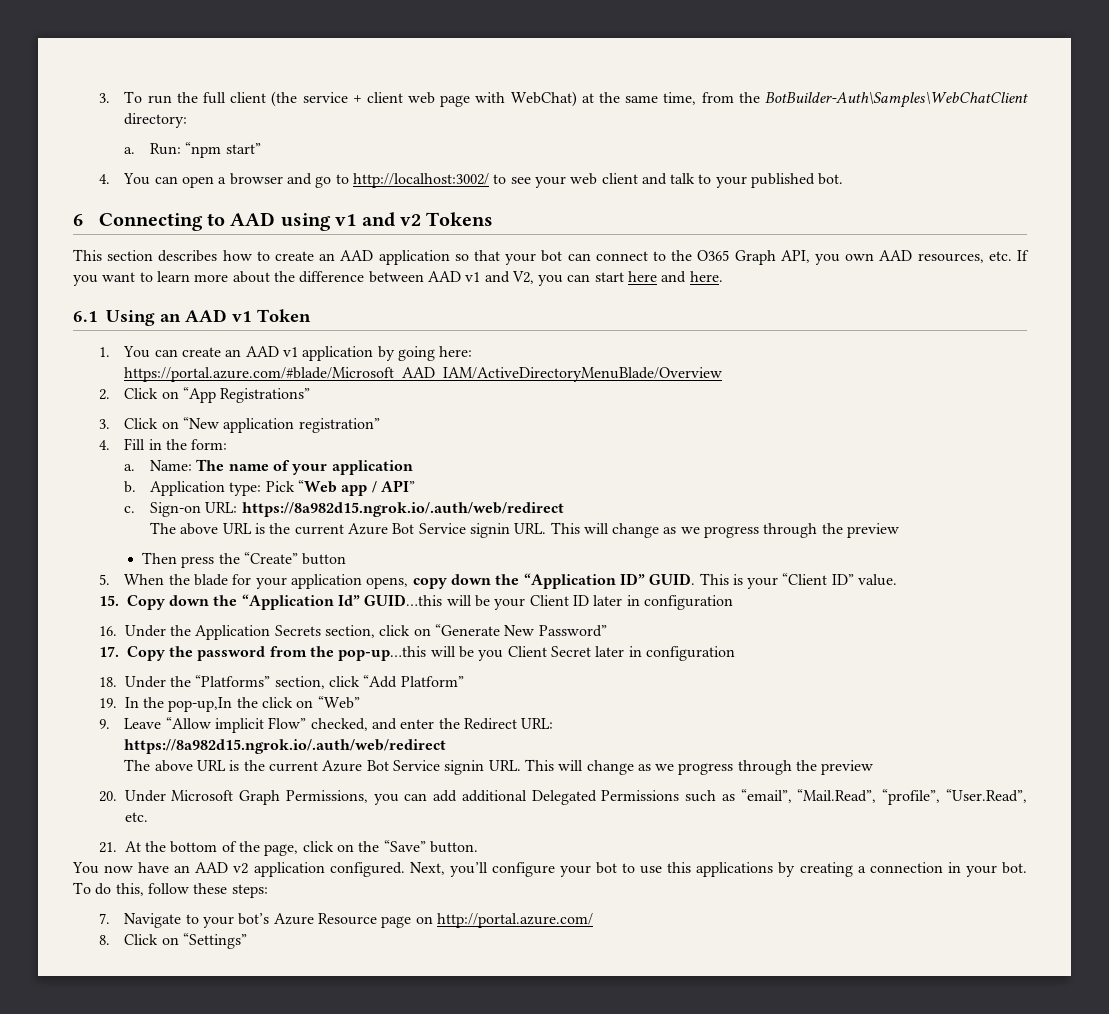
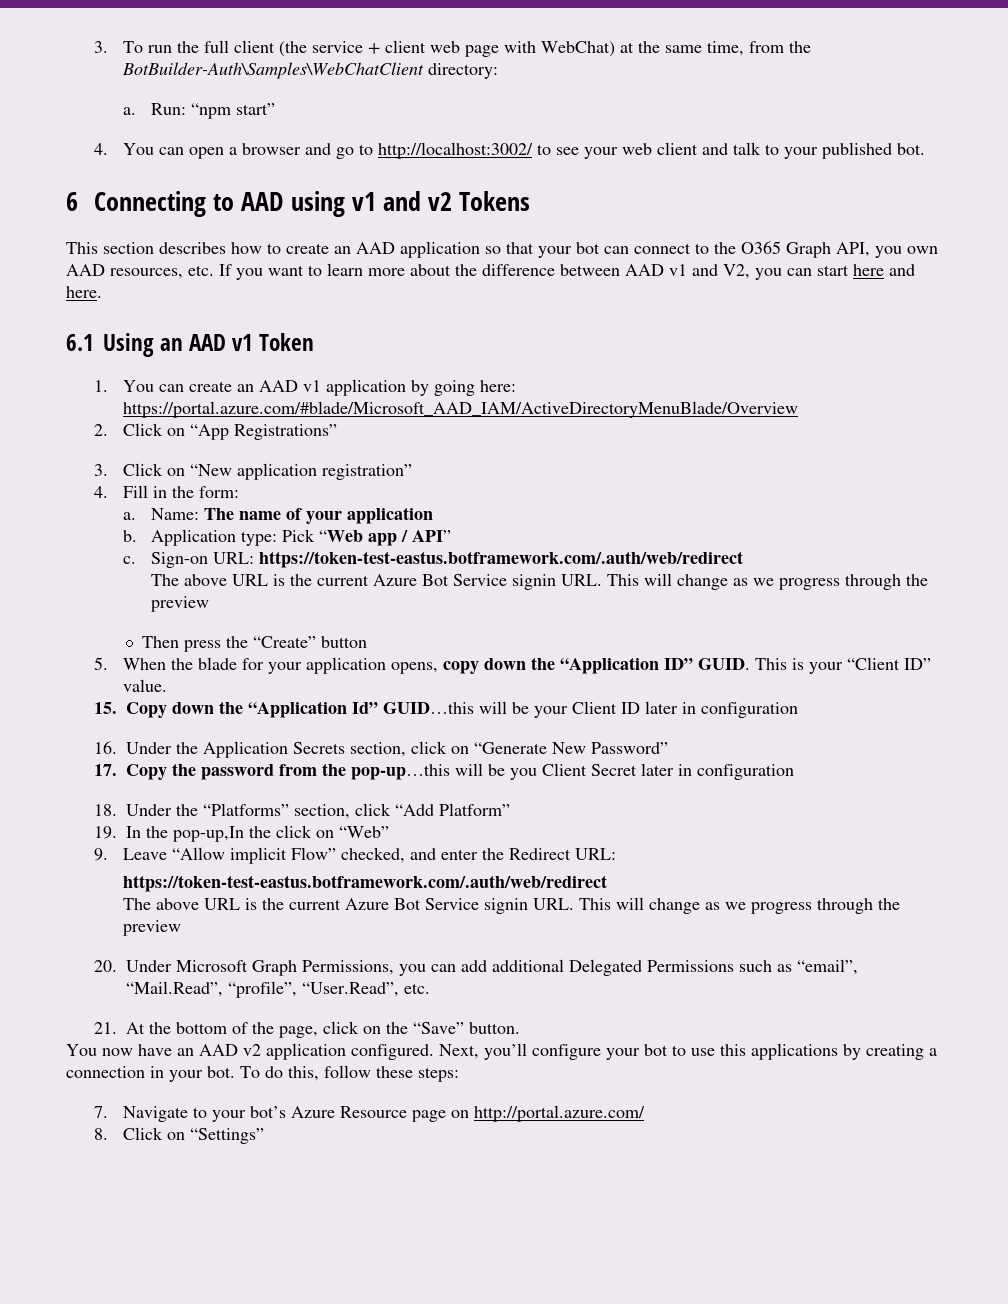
[241,502,564,517] https://8a982d15.ngrok.io/.auth/web/redirect -> [258,551,743,568] https://token-test-eastus.botframework.com/.auth/web/redirect
[124,739,447,754] https://8a982d15.ngrok.io/.auth/web/redirect -> [122,875,607,892] https://token-test-eastus.botframework.com/.auth/web/redirect

